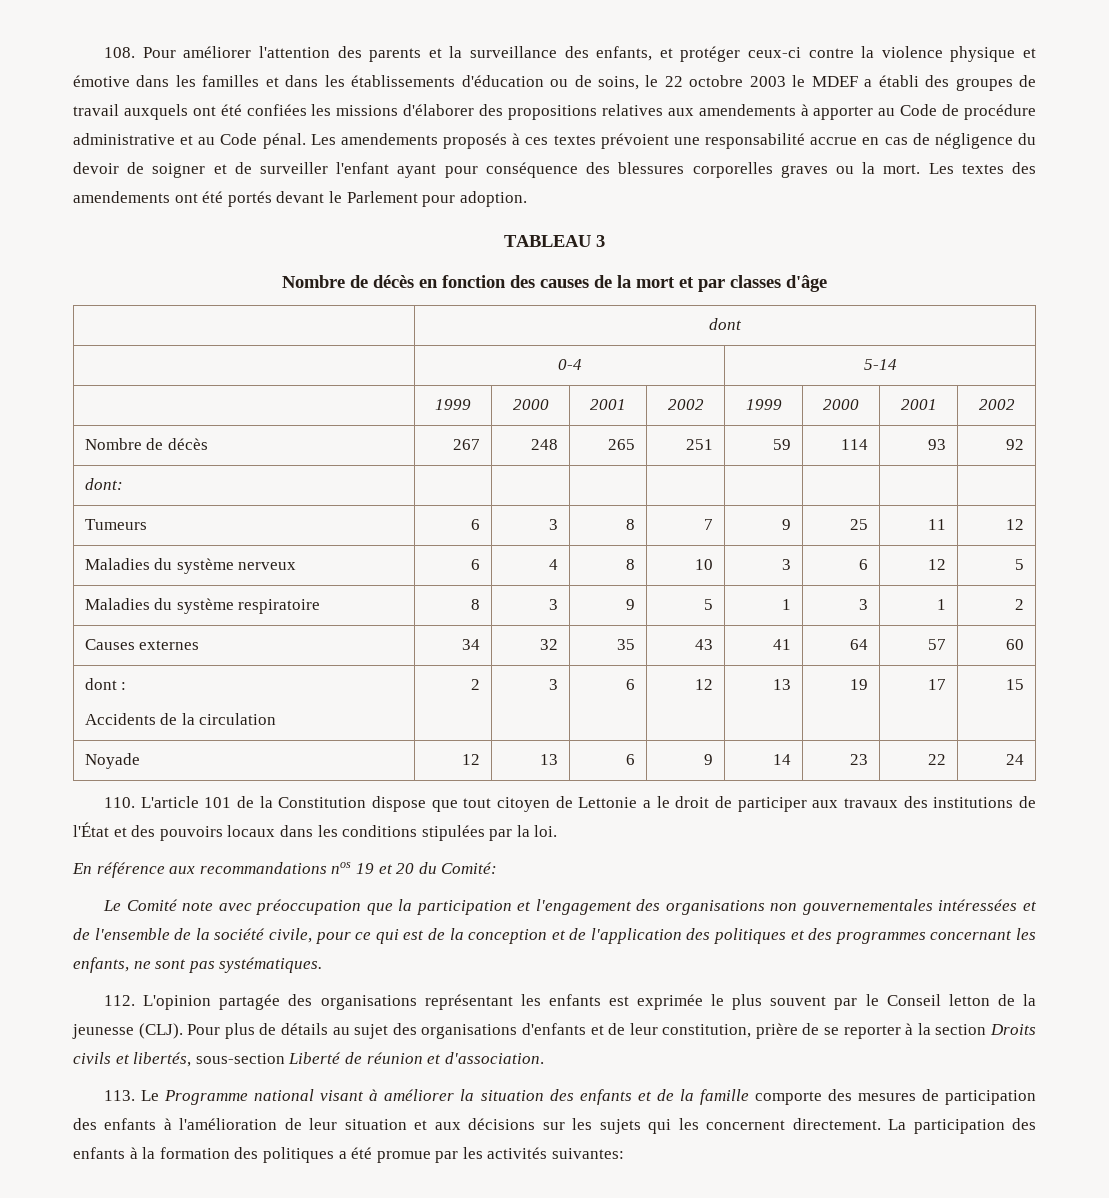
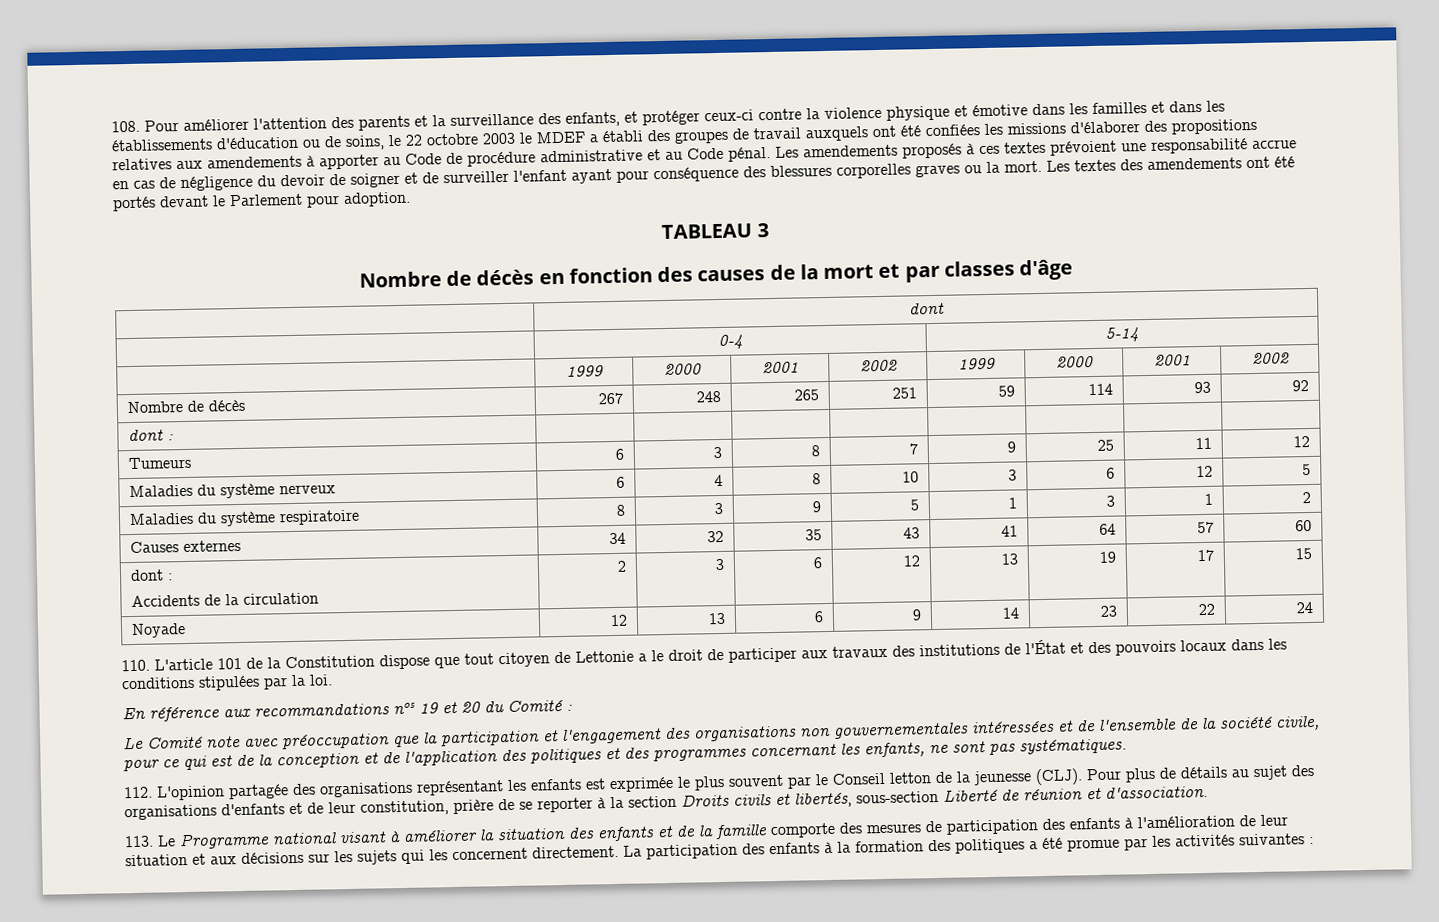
[84,478,123,490] dont: -> [128,429,175,442] dont :
[441,862,498,874] Comité: -> [507,699,573,712] Comité :
[552,1148,625,1159] suivantes: -> [1239,833,1314,846] suivantes :

